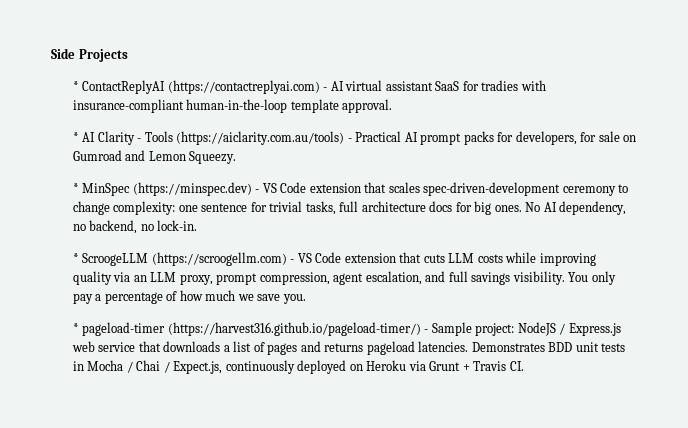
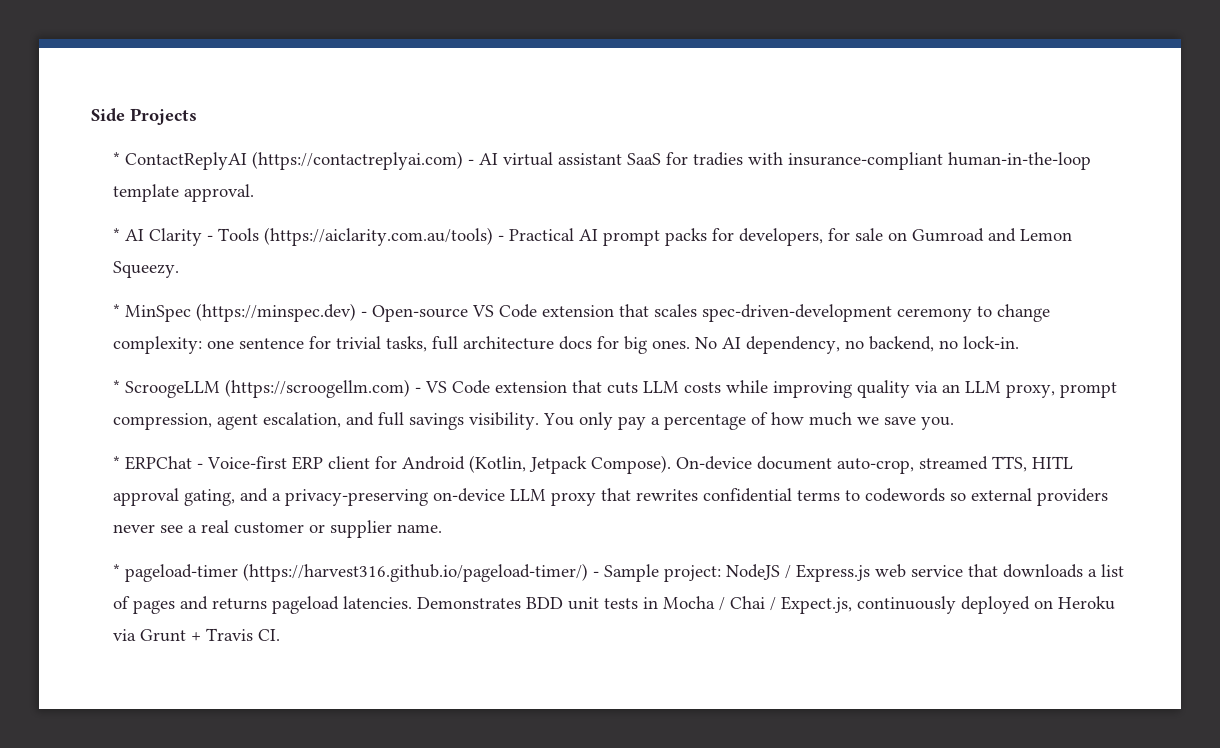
(260, 191) none -> [371,305,468,322] Open-source
(306, 299) none -> [112,455,1073,474] [112,488,1108,506] [112,520,442,538] // * ERPChat - Voice-first ERP client for Android (Kotlin, Jetpack Compose). On-device document auto-crop, streamed TTS, HITL approval gating, and a privacy-preserving on-device LLM proxy that rewrites confidential terms to codewords so external providers never see a real customer or supplier name.

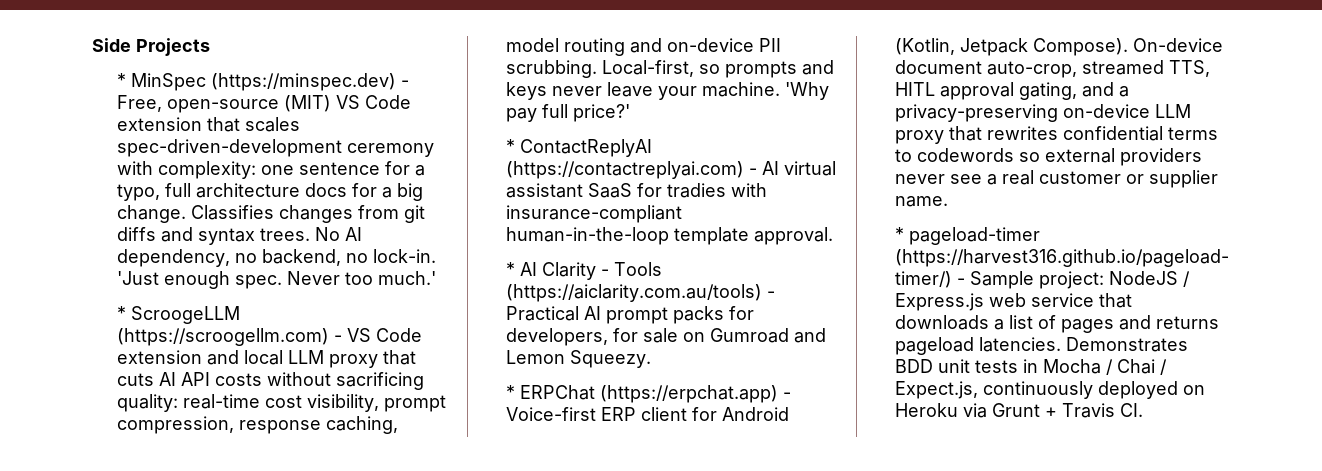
(197, 116) none -> [117,73,410,91] [117,95,412,113] [117,117,301,132] [117,139,435,157] [117,161,426,179] [117,183,424,201] [117,205,426,223] [117,227,363,245] [117,249,437,267] [117,271,437,289] [117,306,241,324] [117,328,423,346] [117,350,417,368] [117,372,425,390] [117,394,447,412] [117,416,399,434] [506,38,782,56] [506,60,835,78] [506,82,830,100] [506,104,631,122] // * MinSpec (https://minspec.dev) - Free, open-source (MIT) VS Code extension that scales spec-driven-development ceremony with complexity: one sentence for a typo, full architecture docs for a big change. Classifies changes from git diffs and syntax trees. No AI dependency, no backend, no lock-in. 'Just enough spec. Never too much.' // * ScroogeLLM (https://scroogellm.com) - VS Code extension and local LLM proxy that cuts AI API costs without sacrificing quality: real-time cost visibility, prompt compression, response caching, model routing and on-device PII scrubbing. Local-first, so prompts and keys never leave your machine. 'Why pay full price?'
[112,303,1050,322] [112,336,1019,354] [112,379,1117,398] [112,412,954,430] // * MinSpec (https://minspec.dev) - Open-source VS Code extension that scales spec-driven-development ceremony to change complexity: one sentence for trivial tasks, full architecture docs for big ones. No AI dependency, no backend, no lock-in. // * ScroogeLLM (https://scroogellm.com) - VS Code extension that cuts LLM costs while improving quality via an LLM proxy, prompt compression, agent escalation, and full savings visibility. You only pay a percentage of how much we save you. -> (652, 359) none
(192, 463) none -> [600,385,779,403] (https://erpchat.app)

